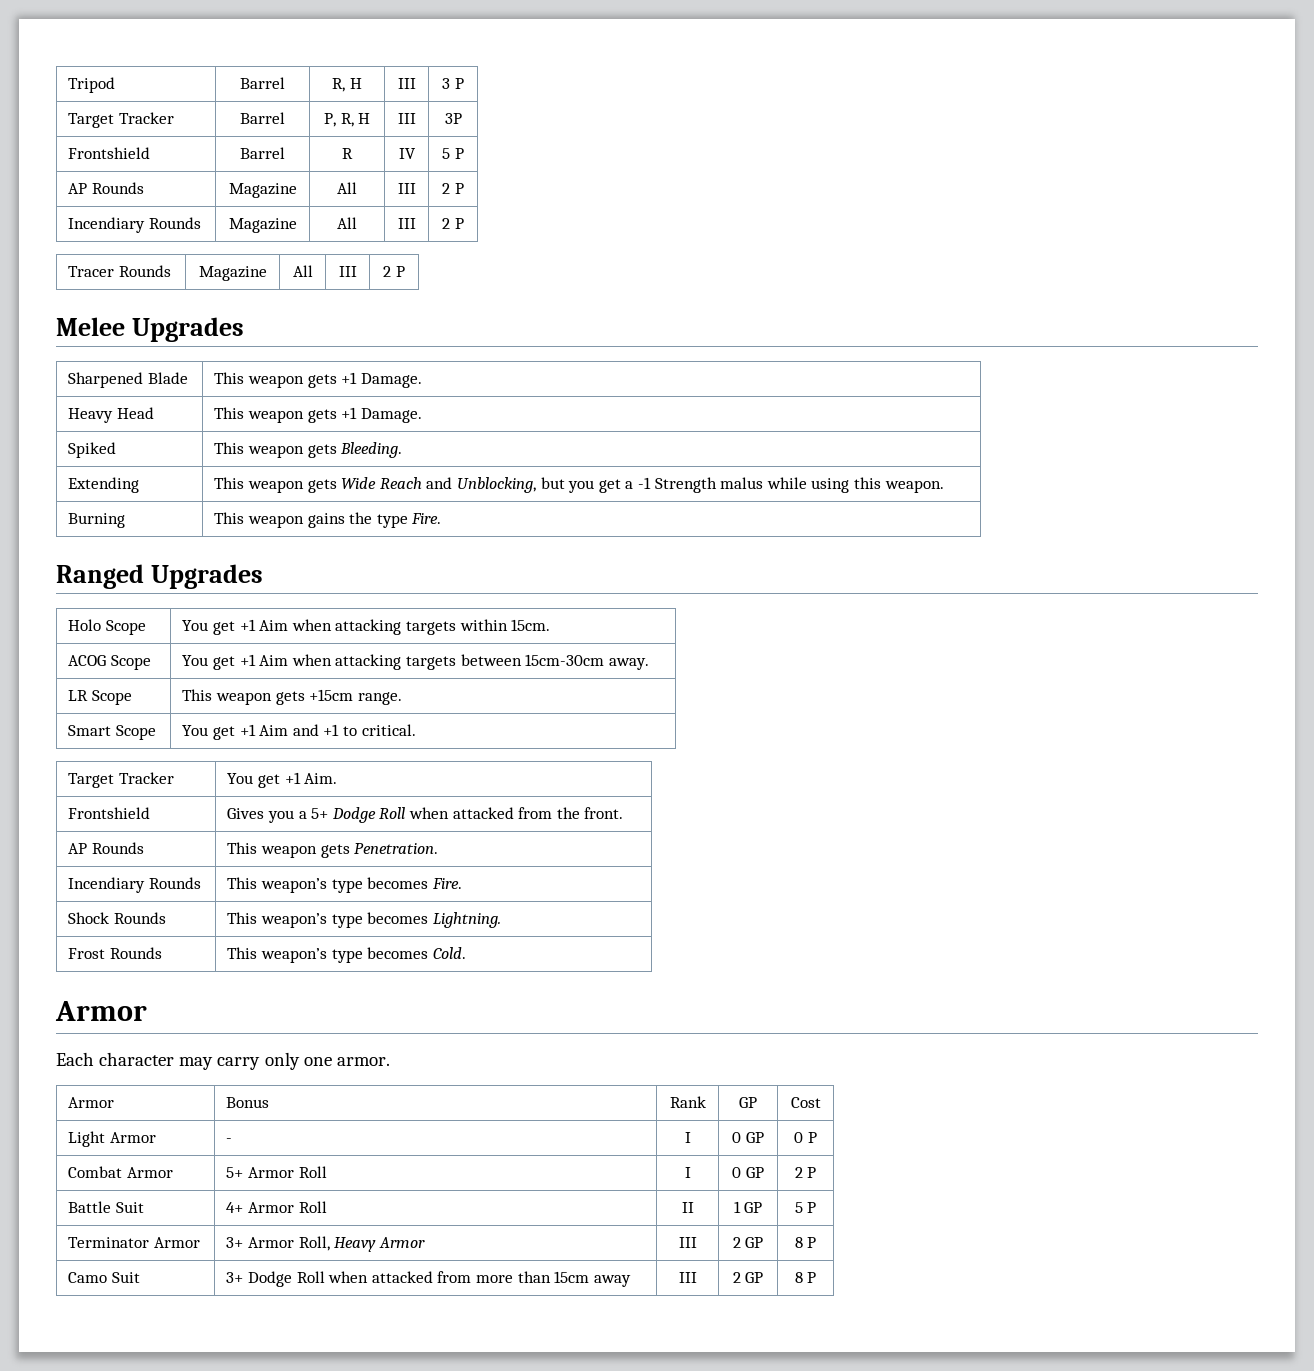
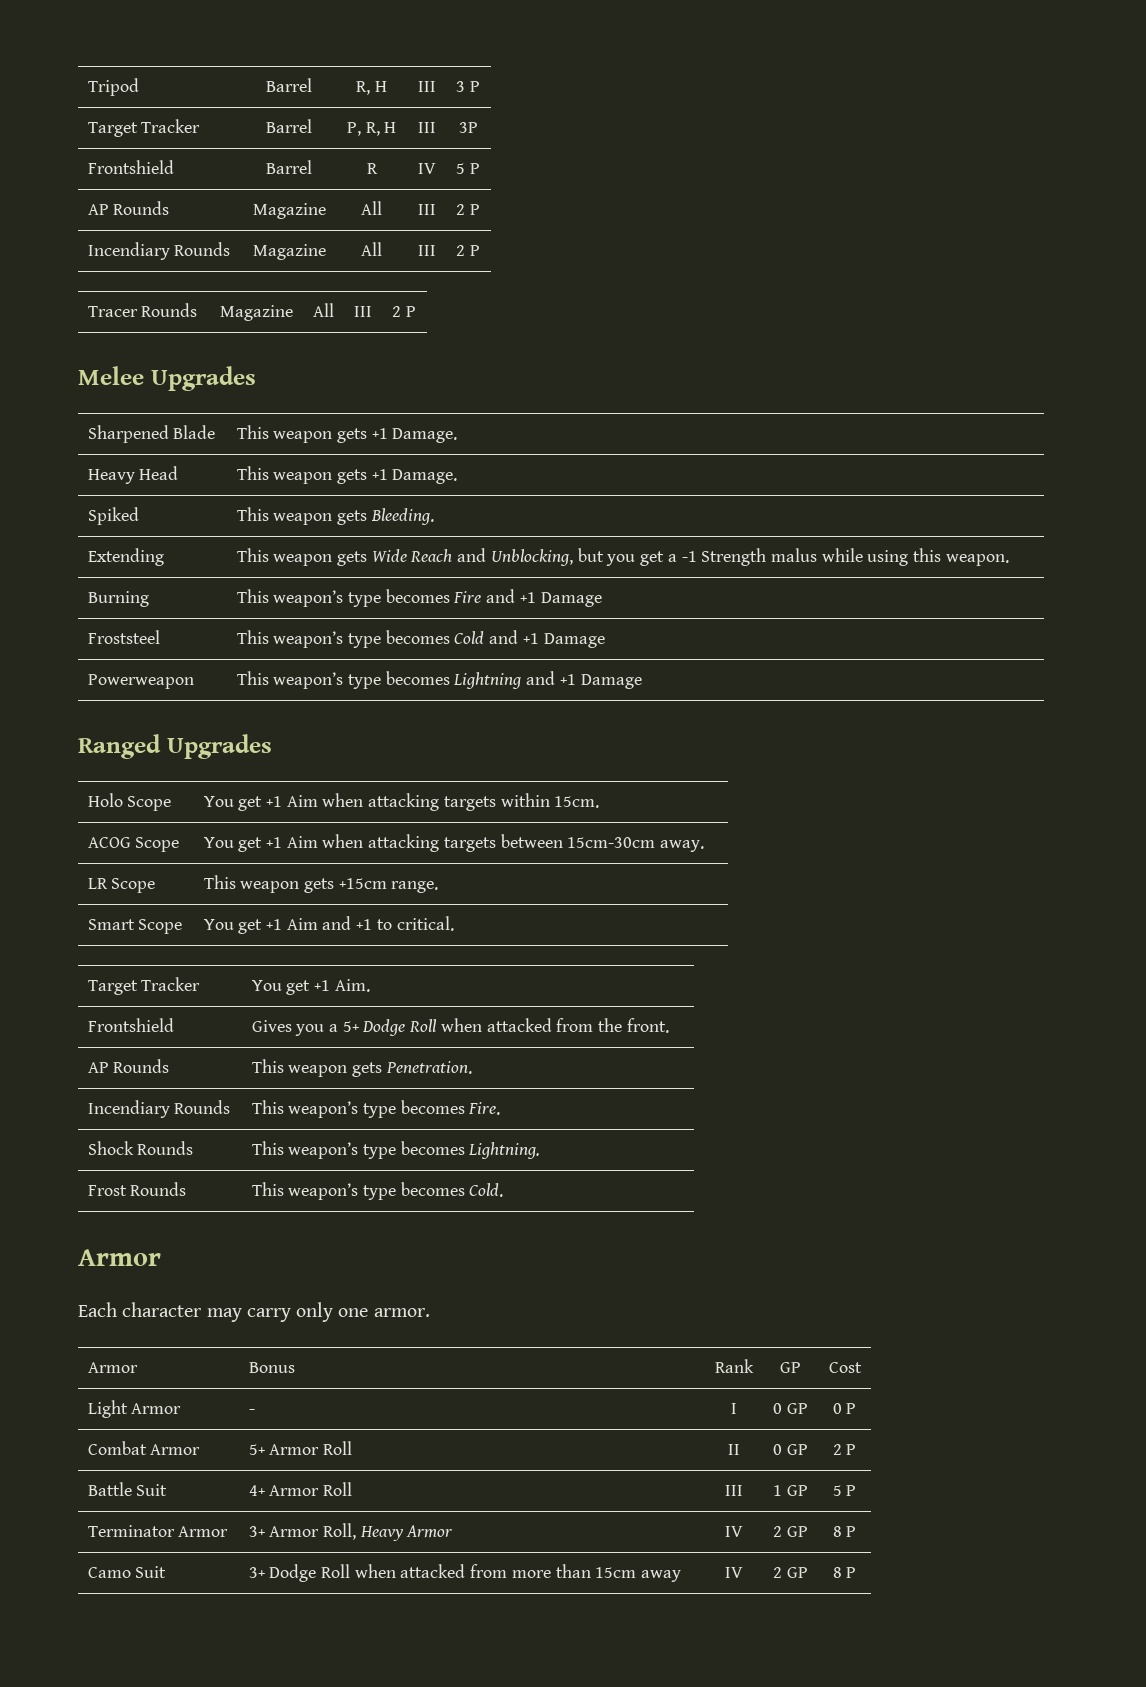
[248,512,442,528] weapon gains the type Fire. -> [273,589,602,607] [87,630,160,644] [236,630,605,648] [87,674,194,689] [236,671,642,689] weapon’s type becomes Fire and +1 Damage // Froststeel | This weapon’s type becomes Cold and +1 Damage // Powerweapon | This weapon’s type becomes Lightning and +1 Damage
[684,1167,691,1178] I -> [727,1444,740,1455] II
[681,1202,694,1213] II -> [724,1485,743,1496] III
[678,1237,697,1248] III -> [724,1526,743,1537] IV
[678,1272,697,1283] III -> [724,1567,743,1578] IV

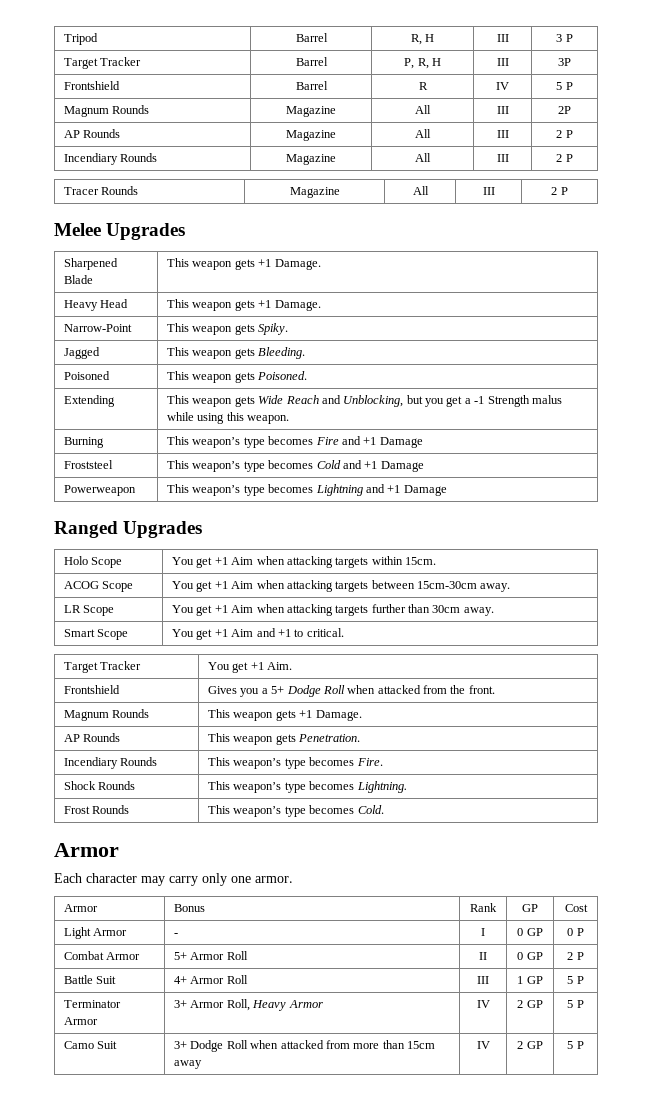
(480, 168) none -> [64,105,150,117] [286,106,336,117] [415,105,431,114] [496,106,509,114] [558,106,571,114] // Magnum Rounds | Magazine | All | III | 2P
[87,507,139,525] Spiked -> [64,324,133,332] [167,323,289,335] [64,347,101,359] Narrow-Point | This weapon gets Spiky. // Jagged
(434, 516) none -> [64,371,111,380] [167,371,308,383] // Poisoned | This weapon gets Poisoned.
[203,875,439,893] This weapon gets +15cm range. -> [172,604,494,616] You get +1 Aim when attacking targets further than 30cm away.
(669, 1025) none -> [64,709,150,721] [208,709,362,721] // Magnum Rounds | This weapon gets +1 Damage.
[832,1526,842,1537] 8 -> [567,1000,574,1008] 5
[832,1567,842,1578] 8 -> [567,1041,574,1049] 5

